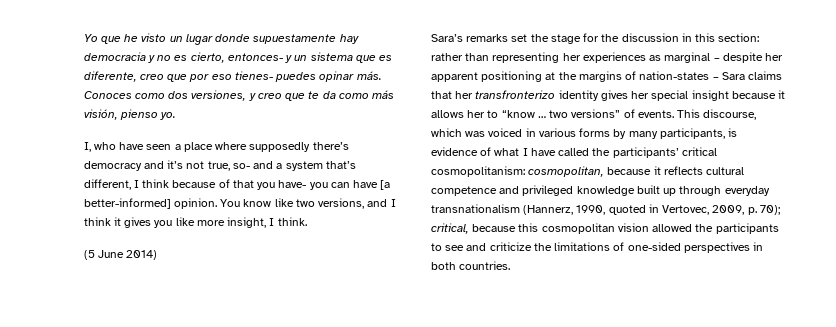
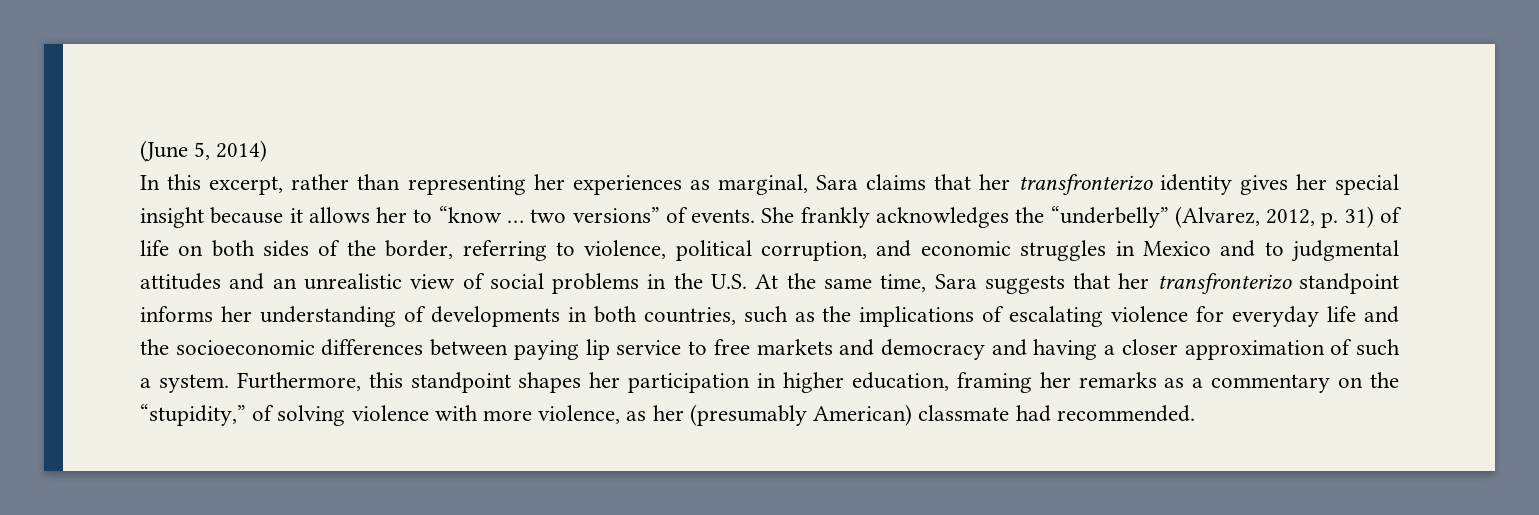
[83,33,359,45] [83,52,393,63] [83,71,382,82] [83,90,395,101] [83,109,177,120] [83,142,349,152] [83,160,356,171] [83,179,391,190] [83,198,396,209] [83,217,307,228] [83,250,158,260] [431,33,760,44] Yo que he visto un lugar donde supuestamente hay democracia y no es cierto, entonces- y un sistema que es diferente, creo que por eso tienes- puedes opinar más. Conoces como dos versiones, y creo que te da como más visión, pienso yo. // I, who have seen a place where supposedly there’s democracy and it’s not true, so- and a system that’s different, I think because of that you have- you can have [a better-informed] opinion. You know like two versions, and I think it gives you like more insight, I think. // (5 June 2014) // Sara’s remarks set the stage for the discussion in this section: -> [140,140,268,162] [140,174,284,195] (June 5, 2014) // In this excerpt,
[664,52,784,63] [431,71,719,82] marginal – despite her apparent positioning at the margins of nation-states – -> [717,174,808,195] marginal,
[677,109,757,120] [431,128,738,139] [431,147,717,158] [431,166,745,177] [431,185,770,196] [431,204,780,215] [431,223,779,234] [431,242,764,253] [431,261,511,270] This discourse, which was voiced in various forms by many participants, is evidence of what I have called the participants’ critical cosmopolitanism: cosmopolitan, because it reflects cultural competence and privileged knowledge built up through everyday transnationalism (Hannerz, 1990, quoted in Vertovec, 2009, p. 70); critical, because this cosmopolitan vision allowed the participants to see and criticize the limitations of one-sided perspectives in both countries. -> [761,206,1402,228] [140,240,1399,262] [140,273,1399,294] [140,306,1399,327] [140,339,1400,360] [140,372,1399,393] [140,404,1195,426] She frankly acknowledges the “underbelly” (Alvarez, 2012, p. 31) of life on both sides of the border, referring to violence, political corruption, and economic struggles in Mexico and to judgmental attitudes and an unrealistic view of social problems in the U.S. At the same time, Sara suggests that her transfronterizo standpoint informs her understanding of developments in both countries, such as the implications of escalating violence for everyday life and the socioeconomic differences between paying lip service to free markets and democracy and having a closer approximation of such a system. Furthermore, this standpoint shapes her participation in higher education, framing her remarks as a commentary on the “stupidity,” of solving violence with more violence, as her (presumably American) classmate had recommended.

